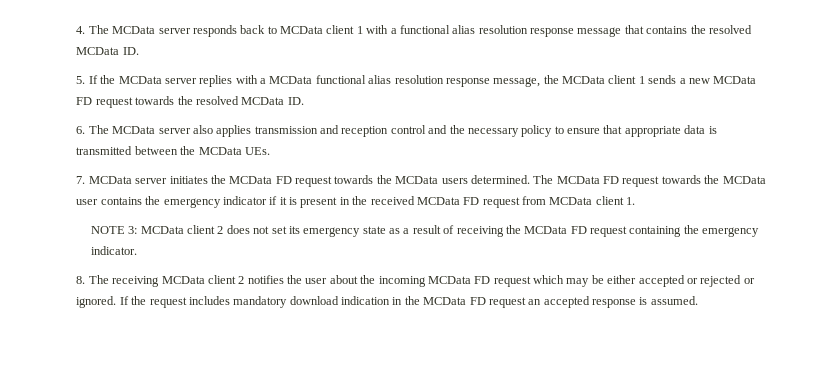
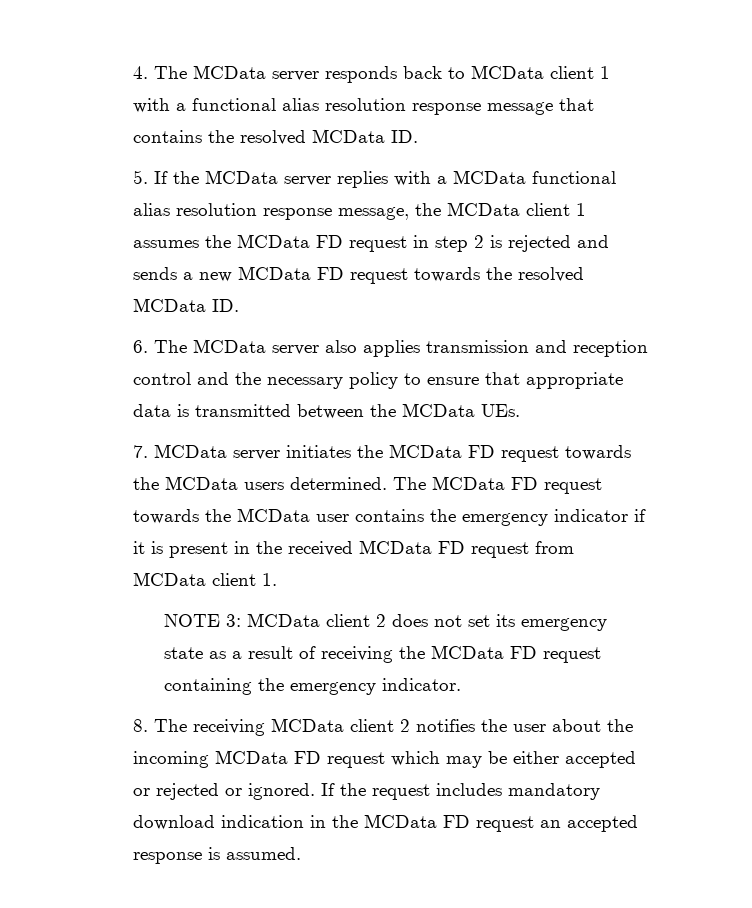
(645, 80) none -> [132,234,609,252] assumes the MCData FD request in step 2 is rejected and

